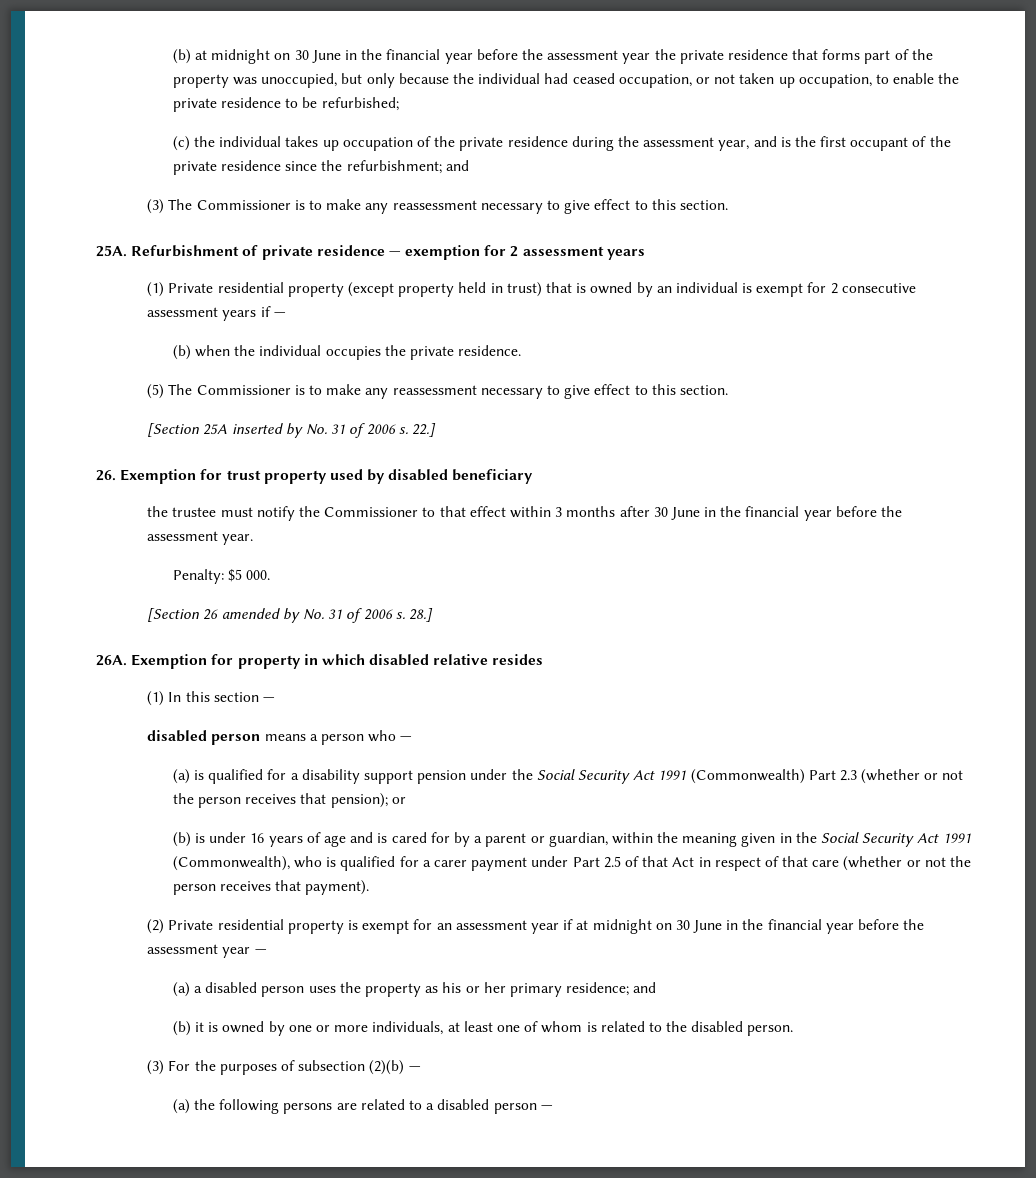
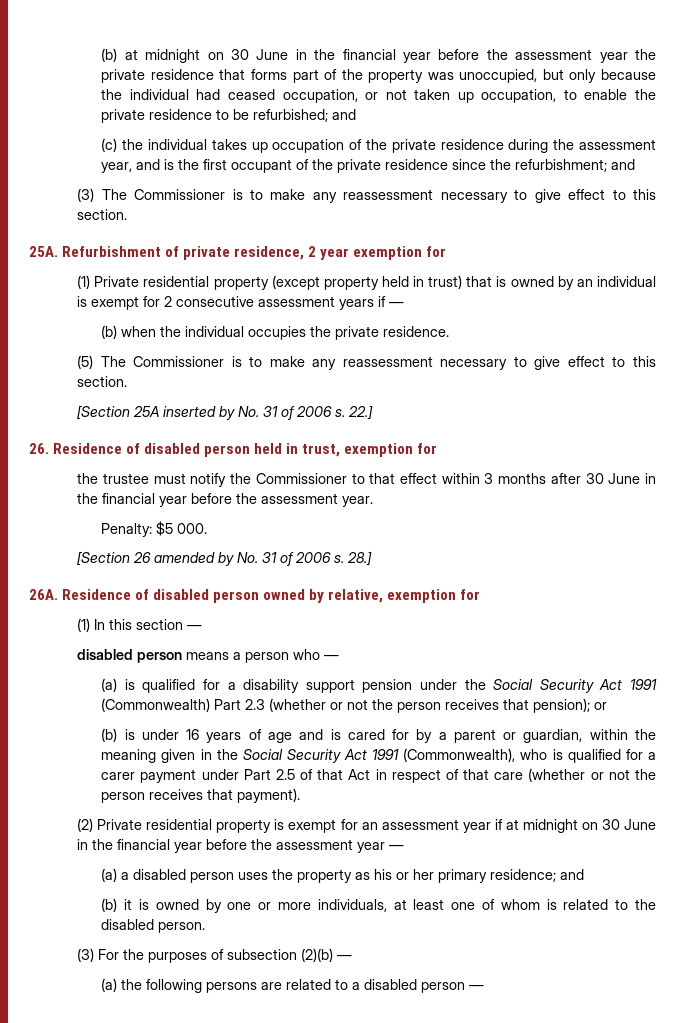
(399, 104) none -> [332,109,357,120] and
[316,245,645,260] residence — exemption for 2 assessment years -> [234,246,447,260] residence, 2 year exemption for
[120,469,534,484] Exemption for trust property used by disabled beneficiary -> [53,443,438,457] Residence of disabled person held in trust, exemption for
[131,654,544,669] Exemption for property in which disabled relative resides -> [62,589,481,603] Residence of disabled person owned by relative, exemption for

